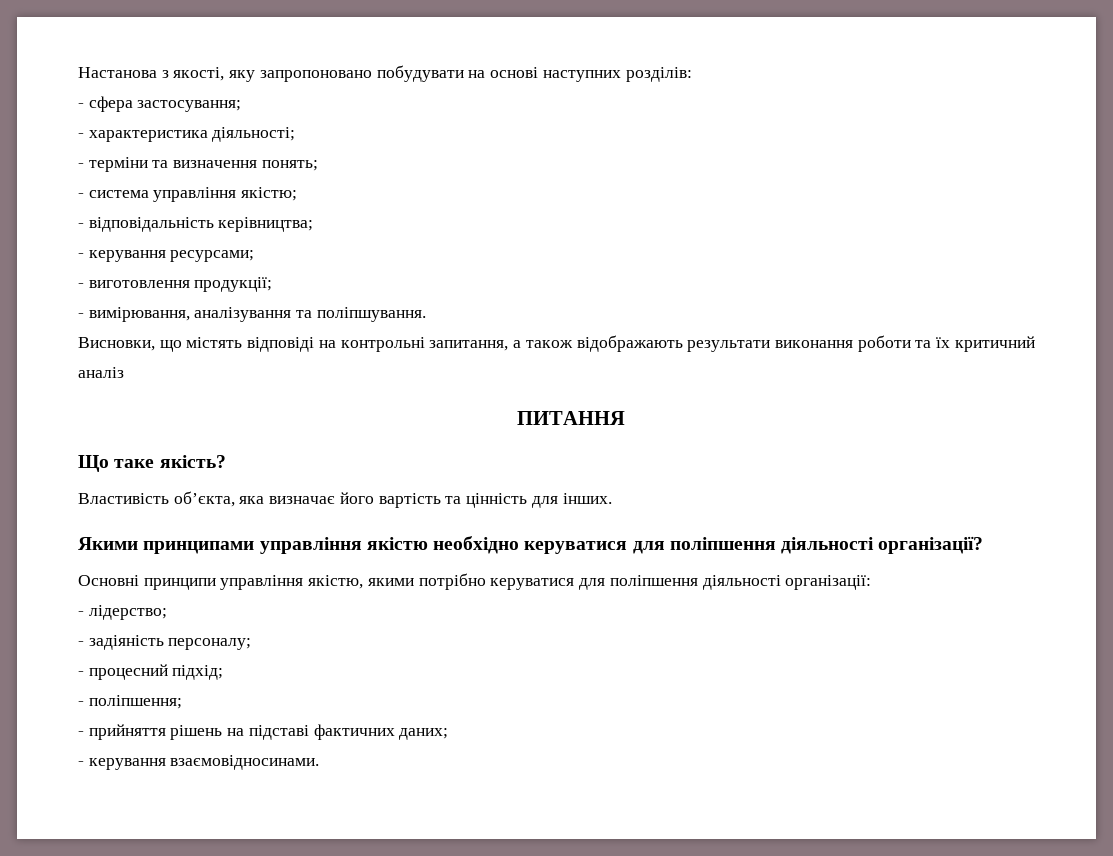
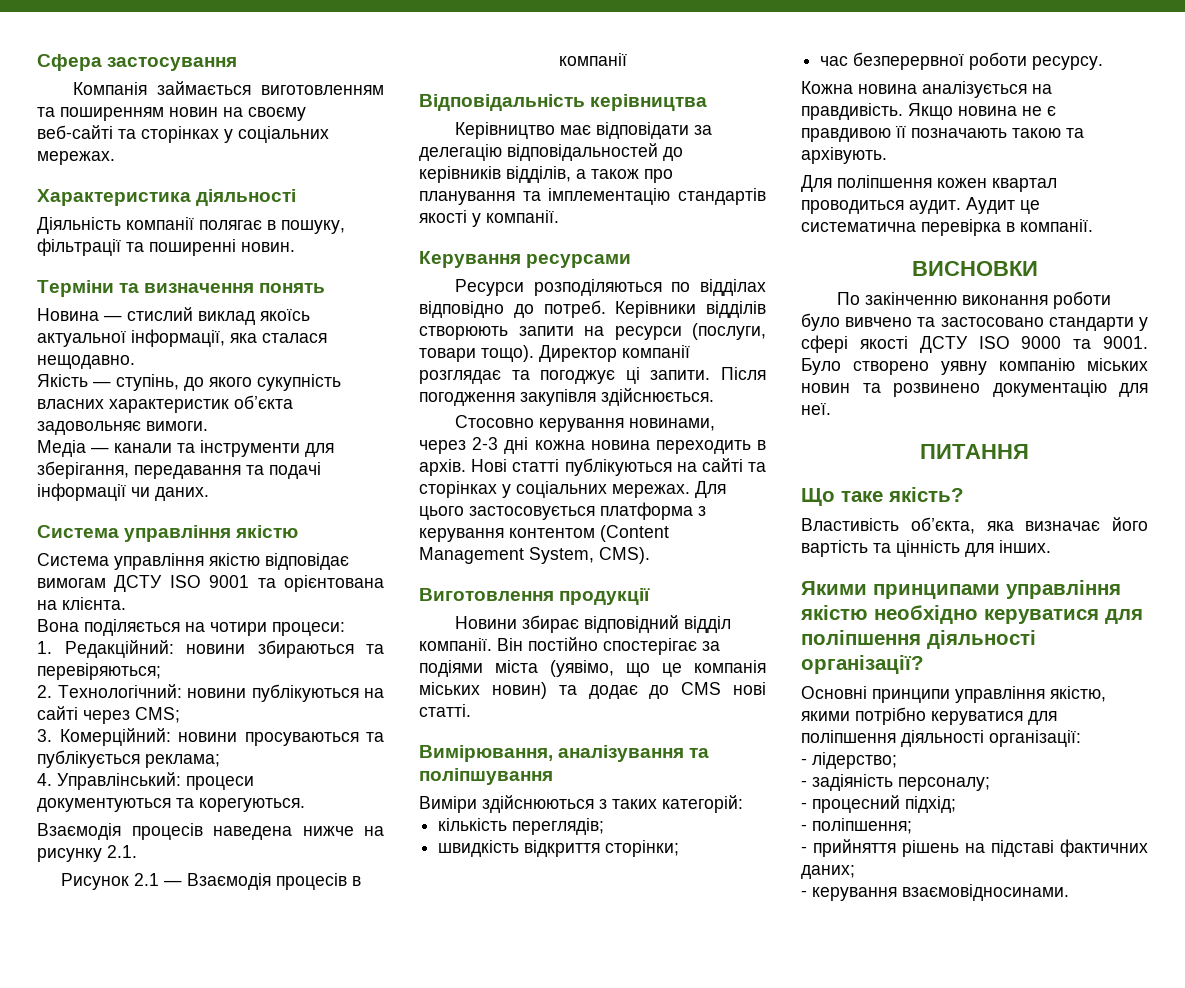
[78,65,692,82] [78,96,242,112] [78,127,296,142] [78,157,318,172] [78,187,298,202] [78,217,314,232] [78,250,255,262] [78,277,273,292] [78,307,426,322] [78,335,1035,352] [78,367,124,378] Настанова з якості, яку запропоновано побудувати на основі наступних розділів: // - сфера застосування; // - характеристика діяльності; // - терміни та визначення понять; // - система управління якістю; // - відповідальність керівництва; // - керування ресурсами; // - виготовлення продукції; // - вимірювання, аналізування та поліпшування. // Висновки, що містять відповіді на контрольні запитання, а також відображають результати виконання роботи та їх критичний аналіз -> [37,54,238,71] [73,81,384,95] [37,107,306,121] [37,125,329,143] [37,151,115,165] [37,189,297,206] [37,217,345,234] [37,238,295,256] [37,280,326,297] [37,307,310,325] [37,329,327,347] [37,355,135,369] [37,374,341,391] [37,395,293,413] [37,421,208,435] [37,440,334,457] [37,461,321,479] [37,483,209,501] [37,525,299,542] [37,553,349,570] [37,575,384,592] [37,597,126,610] [37,619,345,636] [37,640,384,658] [37,663,161,680] [37,684,384,702] [37,706,180,724] [37,728,384,746] [37,750,220,768] [37,772,254,790] [37,798,305,812] [37,823,384,840] [37,845,137,862] [60,873,361,890] [558,53,627,66] [419,94,708,111] [455,122,713,139] [419,143,683,161] [419,166,673,183] [419,188,766,205] [419,210,559,227] [419,251,632,268] [455,279,766,296] [419,300,766,318] [419,323,766,340] [419,345,690,362] [419,367,766,384] [419,388,714,406] [455,415,716,432] [419,437,766,454] [419,458,766,476] [419,481,726,498] [419,502,706,520] [419,525,669,542] [419,547,650,564] [419,588,651,605] [455,615,732,633] [419,637,720,655] [419,660,766,677] [419,682,766,699] [419,704,471,717] [419,745,710,762] [419,768,553,785] [419,795,743,813] [438,818,605,835] [438,840,680,857] [820,52,1104,70] [801,81,1052,98] [801,103,1056,120] [801,125,1084,142] [801,147,887,164] [801,175,1057,192] [801,197,1040,214] [801,219,1093,236] [911,261,1038,276] [837,291,1112,309] [801,313,1148,331] [801,335,1148,353] [801,358,1148,375] [801,380,1148,397] [801,402,831,415] Сфера застосування // Компанія займається виготовленням та поширенням новин на своєму веб-сайті та сторінках у соціальних мережах. // Характеристика діяльності // Діяльність компанії полягає в пошуку, фільтрації та поширенні новин. // Терміни та визначення понять // Новина — стислий виклад якоїсь актуальної інформації, яка сталася нещодавно. // Якість — ступінь, до якого сукупність власних характеристик об’єкта задовольняє вимоги. // Медіа — канали та інструменти для зберігання, передавання та подачі інформації чи даних. // Система управління якістю // Система управління якістю відповідає вимогам ДСТУ ISO 9001 та орієнтована на клієнта. // Вона поділяється на чотири процеси: // 1. Редакційний: новини збираються та перевіряються; // 2. Технологічний: новини публікуються на сайті через CMS; // 3. Комерційний: новини просуваються та публікується реклама; // 4. Управлінський: процеси документуються та корегуються. // Взаємодія процесів наведена нижче на рисунку 2.1. // Рисунок 2.1 — Взаємодія процесів в компанії // Відповідальність керівництва // Керівництво має відповідати за делегацію відповідальностей до керівників відділів, а також про планування та імплементацію стандартів якості у компанії. // Керування ресурсами // Ресурси розподіляються по відділах відповідно до потреб. Керівники відділів створюють запити на ресурси (послуги, товари тощо). Директор компанії розглядає та погоджує ці запити. Після погодження закупівля здійснюється. // Стосовно керування новинами, через 2-3 дні кожна новина переходить в архів. Нові статті публікуються на сайті та сторінках у соціальних мережах. Для цього застосовується платформа з керування контентом (Content Management System, CMS). // Виготовлення продукції // Новини збирає відповідний відділ компанії. Він постійно спостерігає за подіями міста (уявімо, що це компанія міських новин) та додає до CMS нові статті. // Вимірювання, аналізування та поліпшування // Виміри здійснюються з таких категорій: // кількість переглядів; // швидкість відкриття сторінки; // час безперервної роботи ресурсу. // Кожна новина аналізується на правдивість. Якщо новина не є правдивою її позначають такою та архівують. // Для поліпшення кожен квартал проводиться аудит. Аудит це систематична перевірка в компанії. // ВИСНОВКИ // По закінченню виконання роботи було вивчено та застосовано стандарти у сфері якості ДСТУ ISO 9000 та 9001. Було створено уявну компанію міських новин та розвинено документацію для неї.

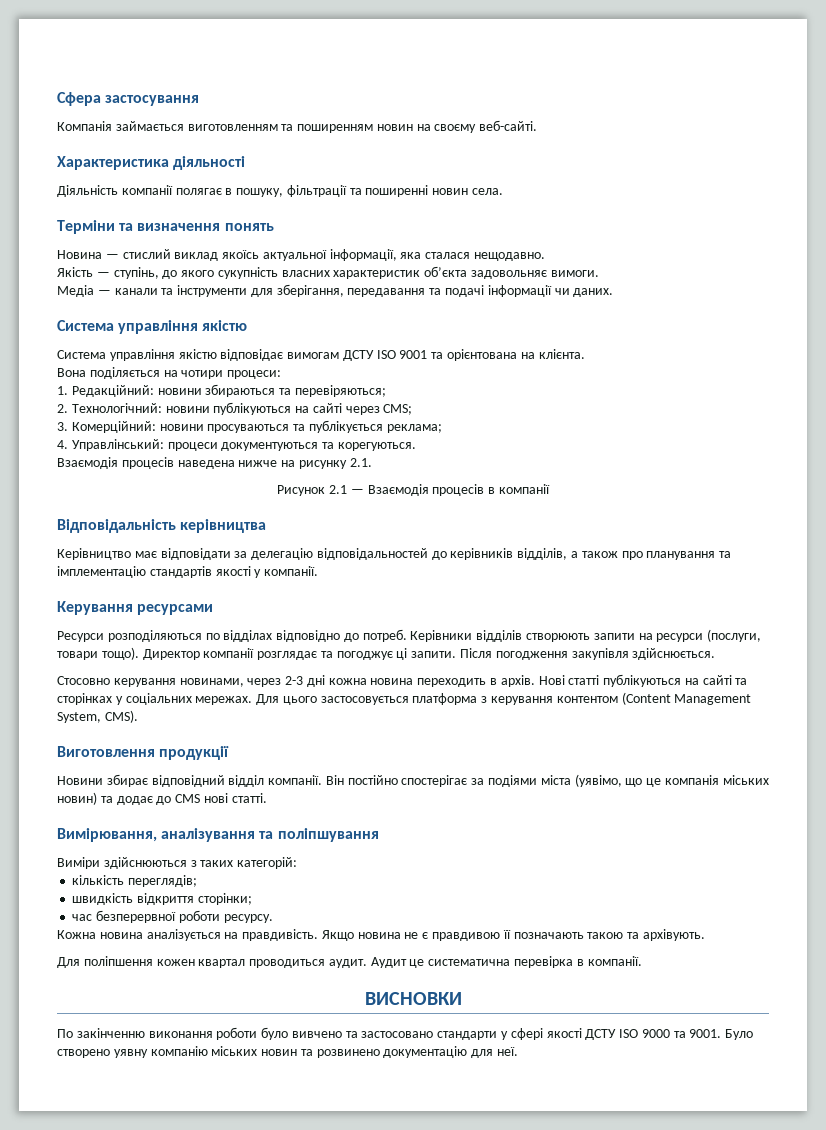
[37,125,329,143] [37,151,115,165] веб-сайті та сторінках у соціальних мережах. -> [479,120,538,131] веб-сайті.
[241,242,295,252] новин. -> [432,188,504,195] новин села.
[920,444,1029,459] [801,487,964,506] [801,517,1148,534] [801,540,1051,557] [801,580,1121,599] [800,605,1143,624] [801,630,1036,649] [801,655,924,674] [801,686,1106,703] [801,707,1057,725] [801,730,1081,747] [801,752,897,769] [801,774,990,791] [801,795,956,813] [801,818,912,834] [801,839,1148,857] [801,865,855,879] [801,884,1069,901] // ПИТАННЯ // Що таке якість? // Властивість об’єкта, яка визначає його вартість та цінність для інших. // Якими принципами управління якістю необхідно керуватися для поліпшення діяльності організації? // Основні принципи управління якістю, якими потрібно керуватися для поліпшення діяльності організації: // - лідерство; // - задіяність персоналу; // - процесний підхід; // - поліпшення; // - прийняття рішень на підставі фактичних даних; // - керування взаємовідносинами. -> (519, 1051) none

